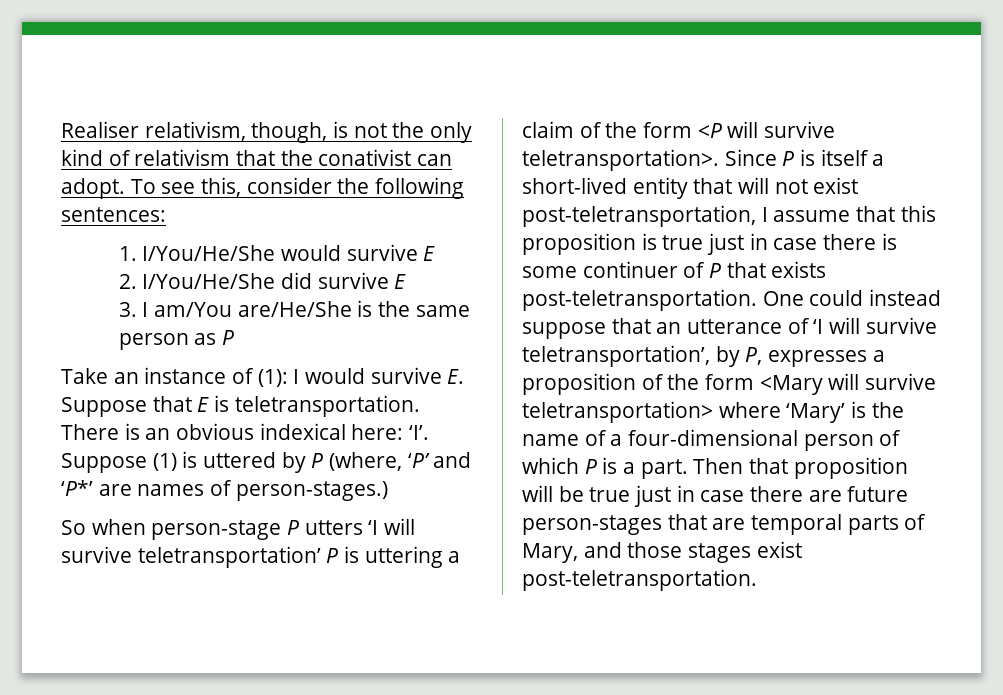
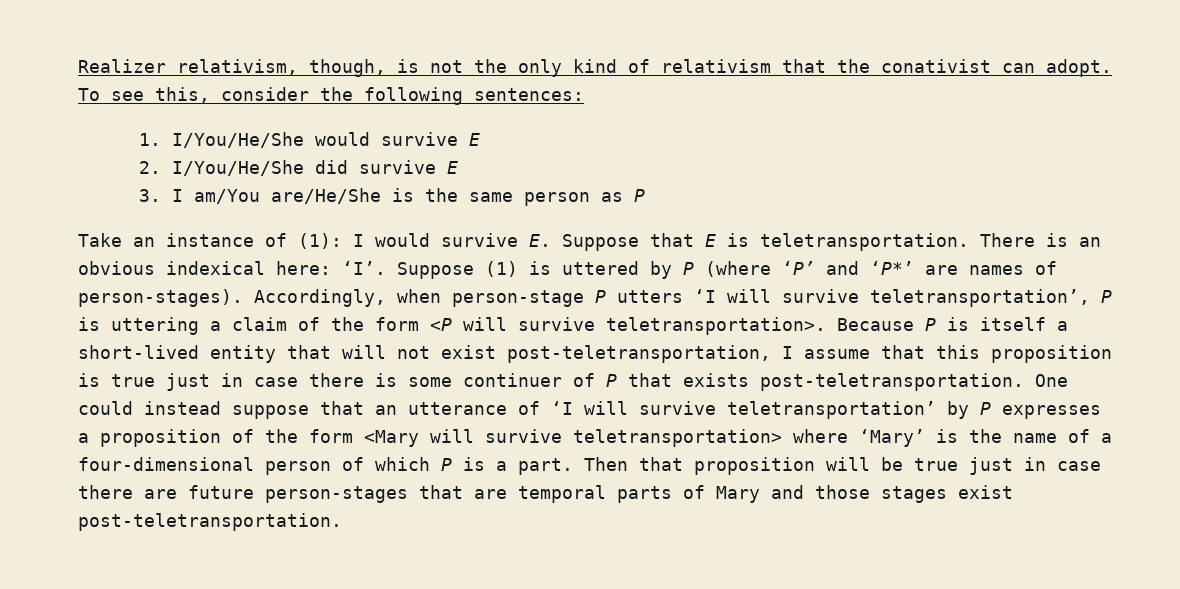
[61,121,139,138] Realiser -> [78,59,166,73] Realizer
[329,452,403,471] (where, -> [705,261,771,277] (where
[235,481,388,501] [61,520,86,535] person-stages.) // So -> [78,289,386,307] person-stages). Accordingly,
[137,546,321,568] teletransportation’ -> [870,289,1090,307] teletransportation’,
[724,149,777,166] Since -> [837,318,914,331] Because
[522,345,763,367] teletransportation’, by P, -> [727,401,991,419] teletransportation’ by P
[522,543,578,563] Mary, -> [716,486,760,503] Mary

